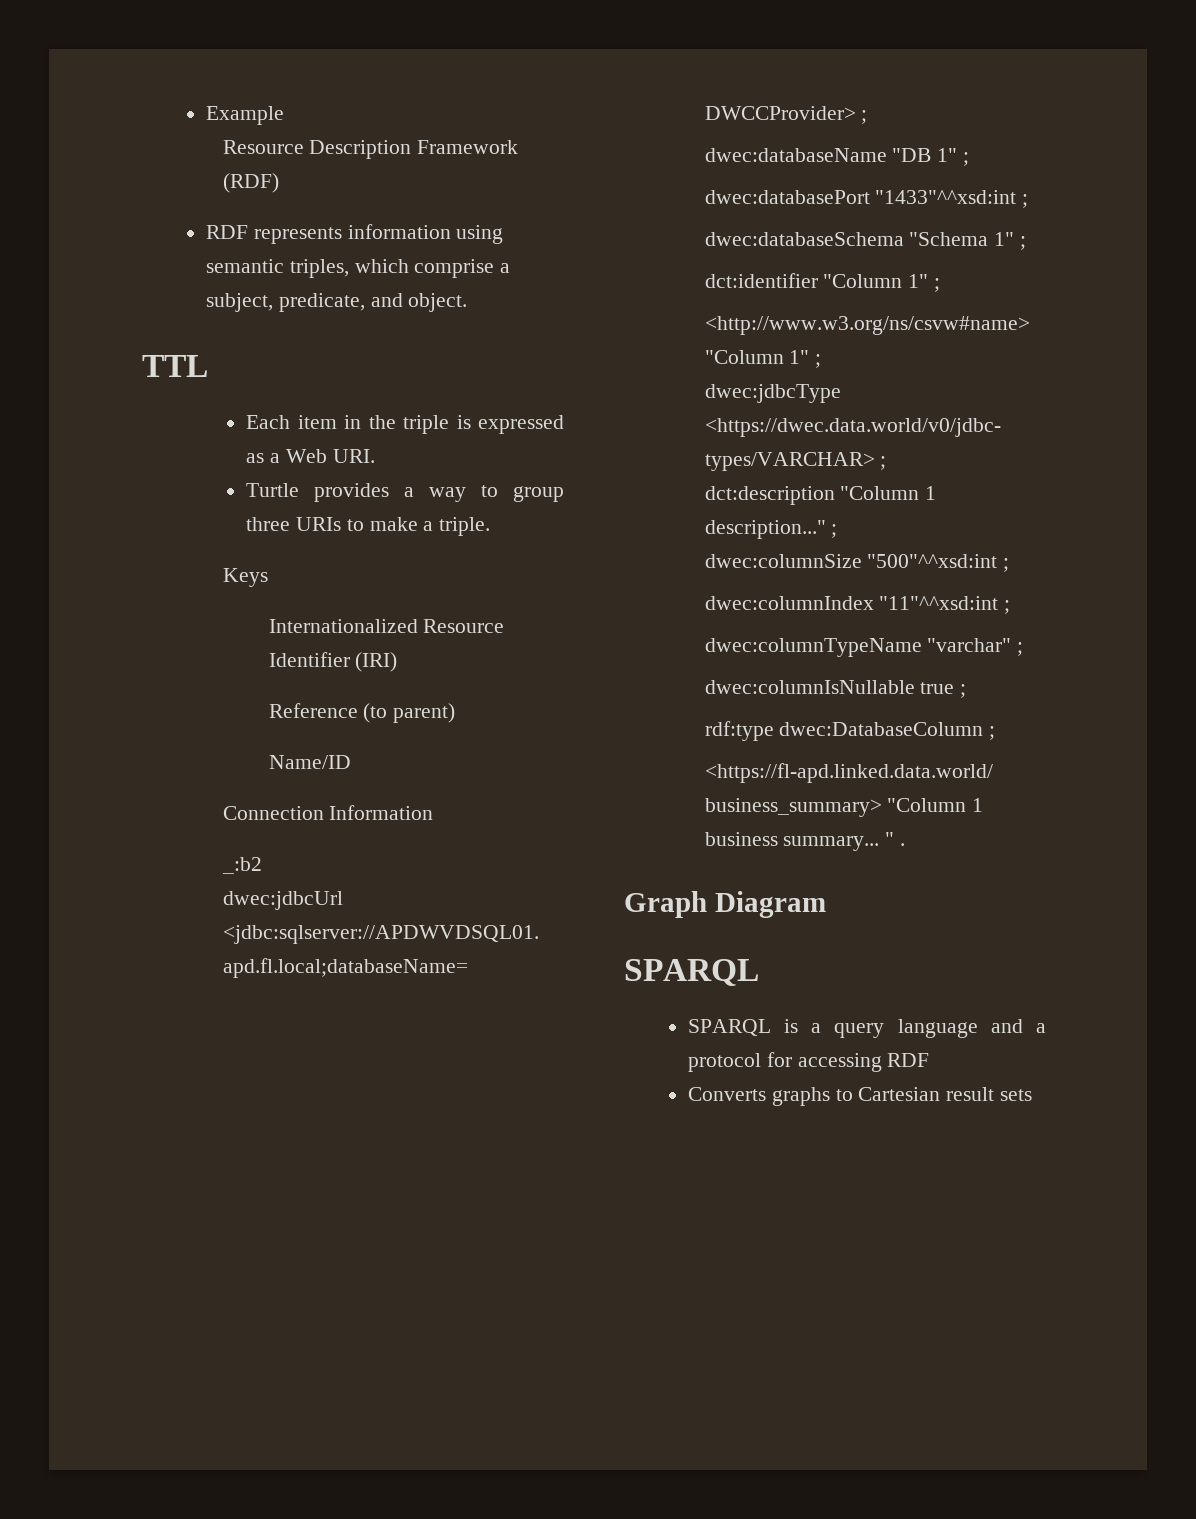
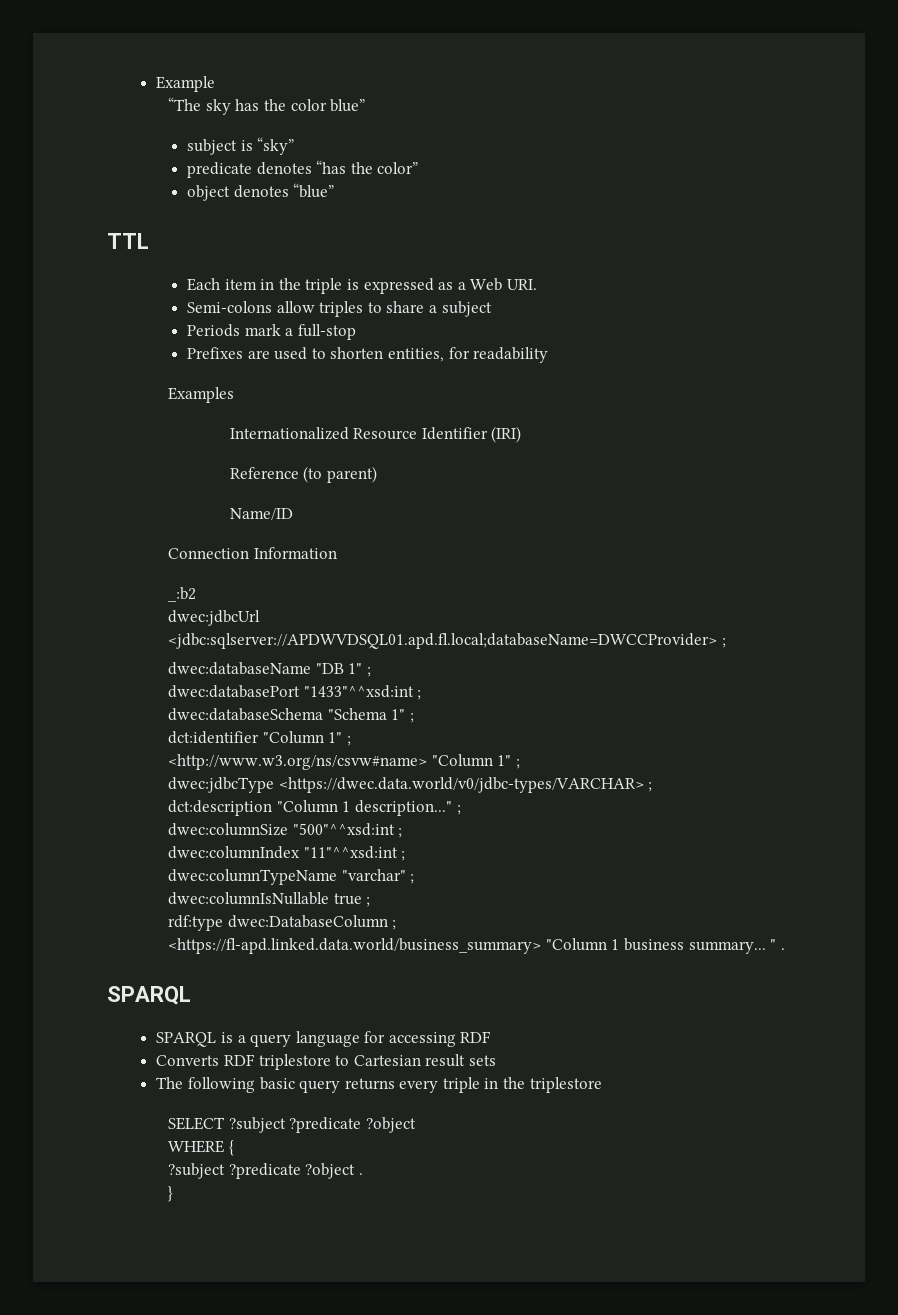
[222,140,519,159] [222,173,279,193] [205,224,504,244] [205,259,511,278] [205,293,468,312] Resource Description Framework (RDF) // RDF represents information using semantic triples, which comprise a subject, predicate, and object. -> [168,97,366,115] [186,137,295,155] [186,160,419,178] [186,183,335,201] “The sky has the color blue” // subject is “sky” // predicate denotes “has the color” // object denotes “blue”
[246,483,564,502] [246,517,491,536] [222,568,268,587] Turtle provides a way to group three URIs to make a triple. // Keys -> [186,301,492,317] [186,324,356,340] [186,347,549,363] [168,387,235,403] Semi-colons allow triples to share a subject // Periods mark a full-stop // Prefixes are used to shorten entities, for readability // Examples
[624,891,826,918] // Graph Diagram -> (785, 949) none
[990,1019,1046,1033] [687,1053,761,1072] and a protocol -> (360, 1039) none
[771,1087,830,1106] graphs -> [223,1054,331,1070] RDF triplestore
(1032, 1095) none -> [156,1077,602,1093] [168,1117,417,1133] [168,1140,234,1156] [168,1163,364,1179] [168,1186,174,1202] // The following basic query returns every triple in the triplestore // SELECT ?subject ?predicate ?object // WHERE { // ?subject ?predicate ?object . // }

